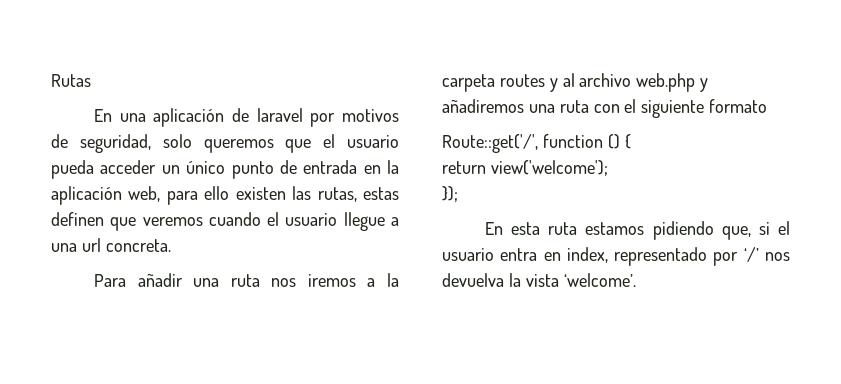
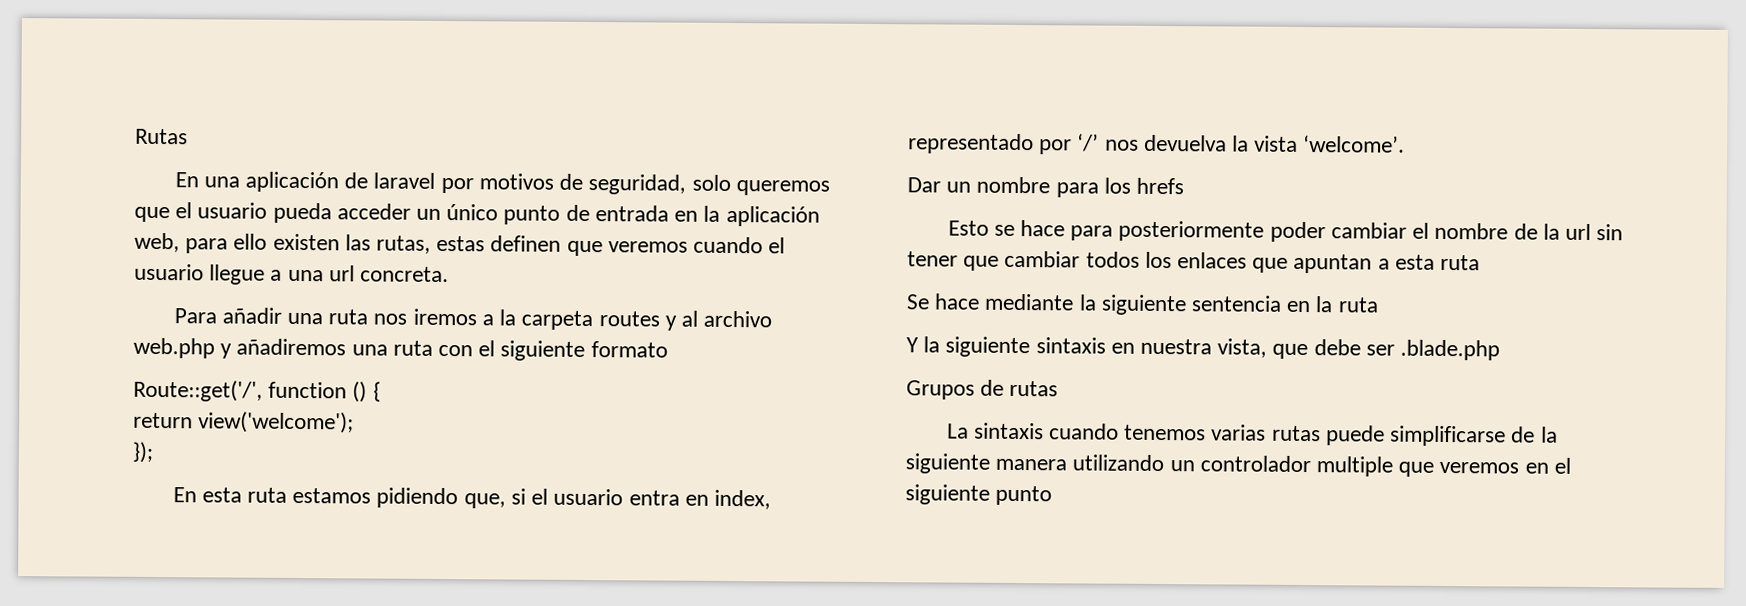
(636, 280) none -> [907,176,1185,198] [947,220,1624,243] [907,250,1481,274] [906,293,1379,316] [906,336,1501,361] [906,379,1059,400] [946,422,1558,447] [905,453,1571,477] [905,484,1053,506] // Dar un nombre para los hrefs // Esto se hace para posteriormente poder cambiar el nombre de la url sin tener que cambiar todos los enlaces que apuntan a esta ruta // Se hace mediante la siguiente sentencia en la ruta // Y la siguiente sintaxis en nuestra vista, que debe ser .blade.php // Grupos de rutas // La sintaxis cuando tenemos varias rutas puede simplificarse de la siguiente manera utilizando un controlador multiple que veremos en el siguiente punto

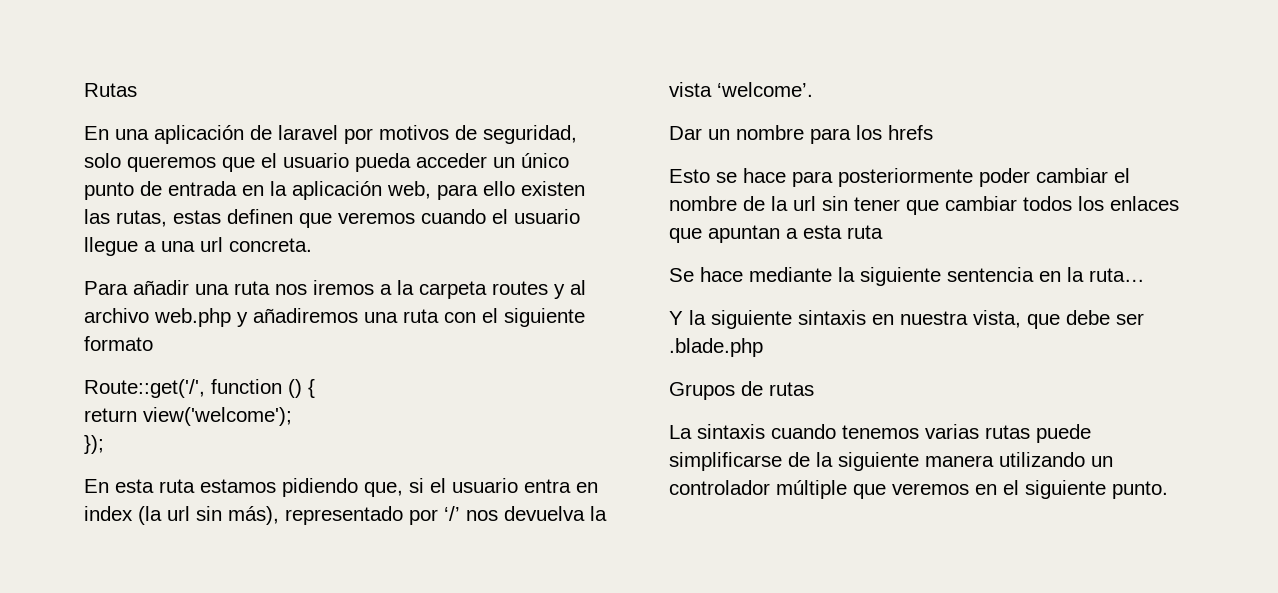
[713,489,771,510] index, -> [84,506,279,525] index (la url sin más),
[1337,297,1379,313] ruta -> [1089,268,1145,282] ruta…
[1316,456,1394,477] multiple -> [776,480,847,499] múltiple
[995,485,1053,506] punto -> [1112,481,1168,499] punto.

